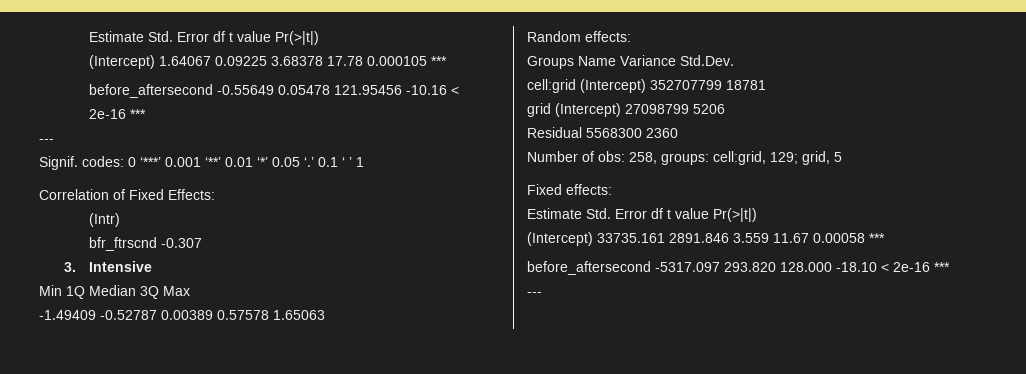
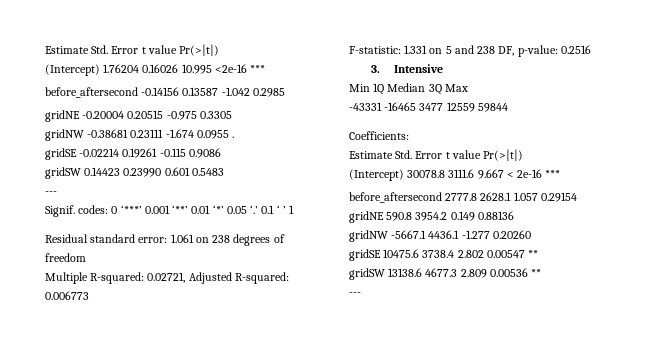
[89,31,320,45] [89,55,448,69] [89,84,460,98] [89,109,147,119] Estimate Std. Error df t value Pr(>|t|) // (Intercept) 1.64067 0.09225 3.68378 17.78 0.000105 *** // before_aftersecond -0.55649 0.05478 121.95456 -10.16 < 2e-16 *** -> [45,44,220,56] [45,64,266,76] [45,87,285,98] [45,110,232,122] [45,129,235,141] [45,148,221,160] [45,167,224,179] Estimate Std. Error t value Pr(>|t|) // (Intercept) 1.76204 0.16026 10.995 <2e-16 *** // before_aftersecond -0.14156 0.13587 -1.042 0.2985 // gridNE -0.20004 0.20515 -0.975 0.3305 // gridNW -0.38681 0.23111 -1.674 0.0955 . // gridSE -0.02214 0.19261 -0.115 0.9086 // gridSW 0.14423 0.23990 0.601 0.5483
[39,189,215,200] [89,213,121,227] [89,237,203,251] Correlation of Fixed Effects: // (Intr) // bfr_ftrscnd -0.307 -> [45,234,285,246] [45,253,86,262] [45,272,289,284] [45,291,89,300] [349,45,591,57] Residual standard error: 1.061 on 238 degrees of freedom // Multiple R-squared: 0.02721, Adjusted R-squared: 0.006773 // F-statistic: 1.331 on 5 and 238 DF, p-value: 0.2516
[39,310,325,320] [527,31,631,42] [527,55,734,69] [527,79,766,93] [527,103,725,117] [527,127,678,138] [527,151,842,165] [527,184,612,195] [527,208,757,222] [527,232,885,246] [527,261,950,275] -1.49409 -0.52787 0.00389 0.57578 1.65063 // Random effects: // Groups Name Variance Std.Dev. // cell:grid (Intercept) 352707799 18781 // grid (Intercept) 27098799 5206 // Residual 5568300 2360 // Number of obs: 258, groups: cell:grid, 129; grid, 5 // Fixed effects: // Estimate Std. Error df t value Pr(>|t|) // (Intercept) 33735.161 2891.846 3.559 11.67 0.00058 *** // before_aftersecond -5317.097 293.820 128.000 -18.10 < 2e-16 *** -> [349,102,508,112] [349,131,409,140] [349,149,524,161] [349,169,561,181] [349,192,577,203] [349,211,514,223] [349,230,531,242] [349,249,539,261] [349,268,542,280] -43331 -16465 3477 12559 59844 // Coefficients: // Estimate Std. Error t value Pr(>|t|) // (Intercept) 30078.8 3111.6 9.667 < 2e-16 *** // before_aftersecond 2777.8 2628.1 1.057 0.29154 // gridNE 590.8 3954.2 0.149 0.88136 // gridNW -5667.1 4436.1 -1.277 0.20260 // gridSE 10475.6 3738.4 2.802 0.00547 ** // gridSW 13138.6 4677.3 2.809 0.00536 **

